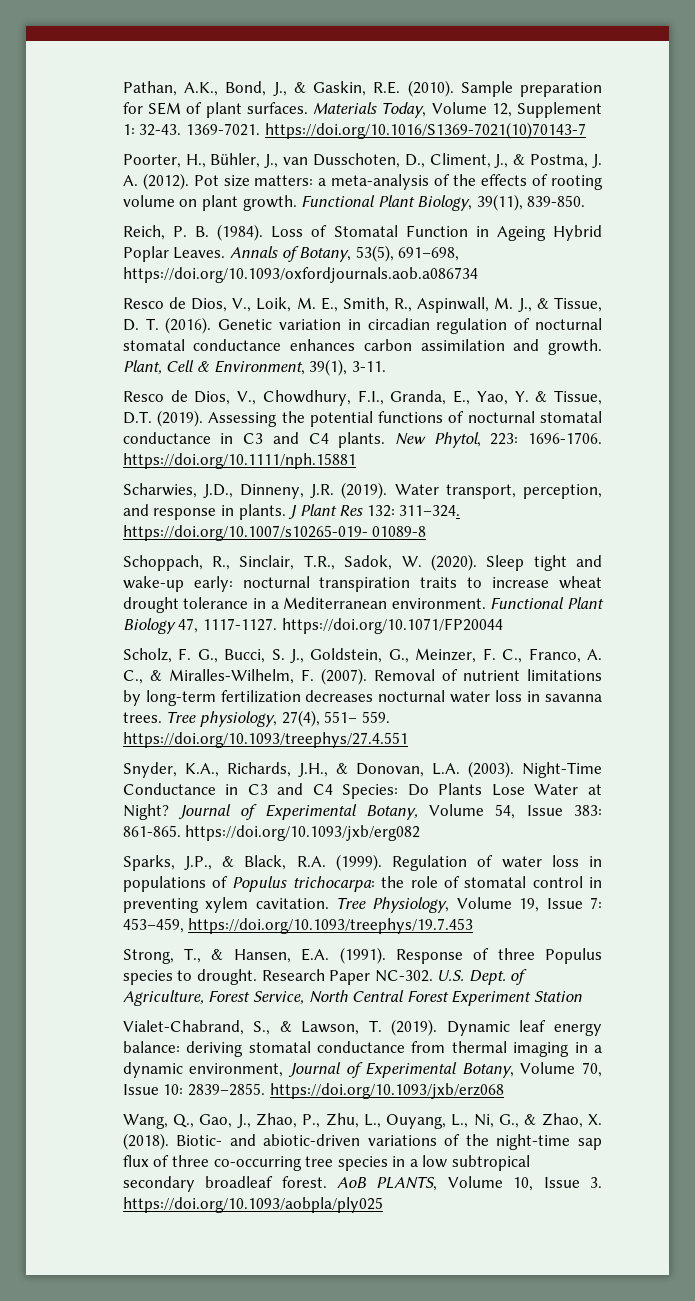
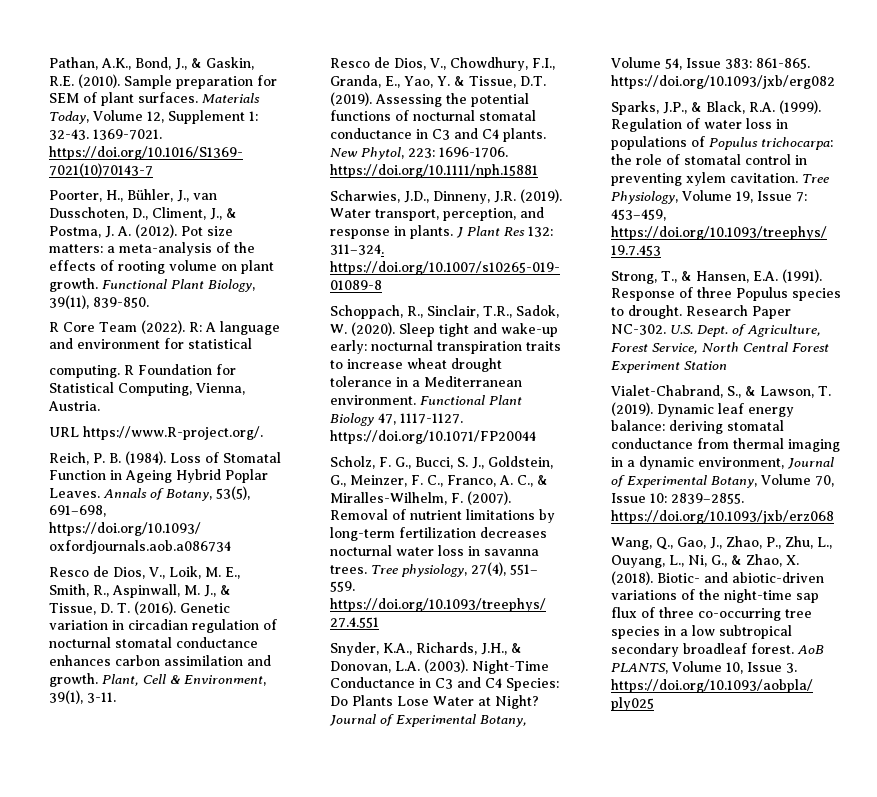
(586, 201) none -> [48,320,280,335] [48,338,252,349] [48,364,236,378] [48,382,245,396] [47,401,100,411] [48,426,263,440] // R Core Team (2022). R: A language and environment for statistical // computing. R Foundation for Statistical Computing, Vienna, Austria. // URL https://www.R-project.org/.

